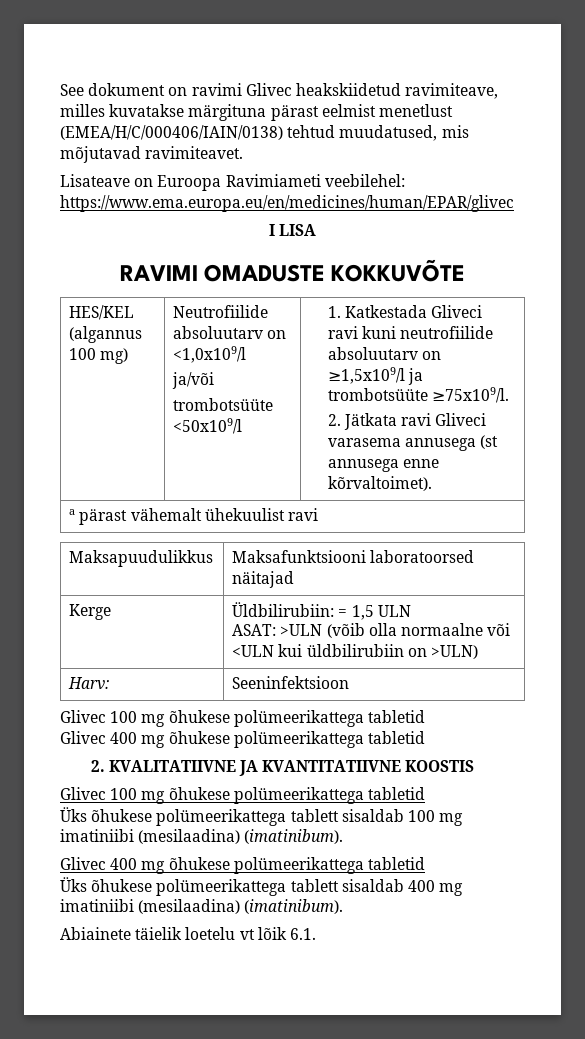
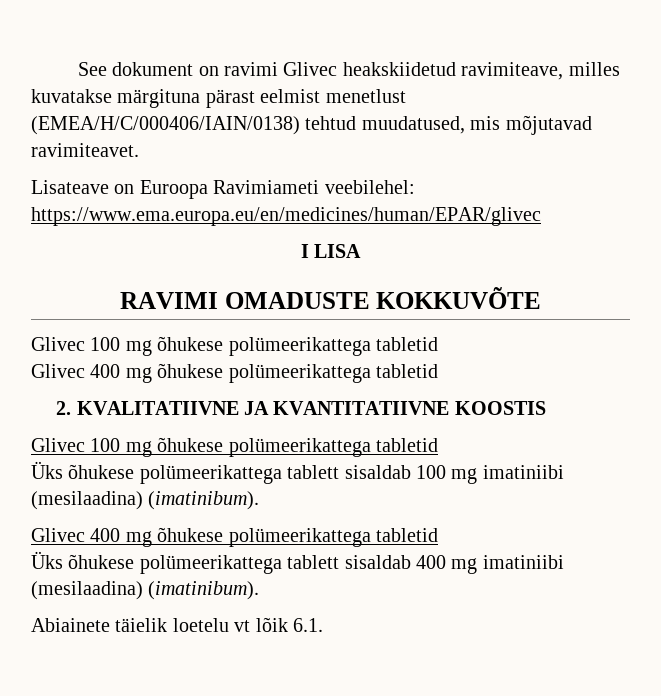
[69,305,135,320] [69,326,143,343] [69,348,129,364] [173,305,269,318] [173,326,287,339] [173,346,247,363] [172,372,215,389] [173,398,274,411] [173,418,243,434] [327,305,482,318] [327,326,493,339] [327,347,441,360] [327,367,423,385] [327,387,509,403] [327,413,487,430] [327,435,498,451] [327,459,439,472] [327,476,432,491] [69,508,318,525] [69,550,214,567] [232,550,475,563] [232,571,295,588] [69,604,112,620] [232,602,411,620] [232,623,511,638] [232,644,478,659] [68,677,110,690] [232,676,350,689] // HES/KEL (algannus 100 mg) | Neutrofiilide absoluutarv on <1,0x109/l // ja/või // trombotsüüte <50x109/l | 1. Katkestada Gliveci ravi kuni neutrofiilide absoluutarv on ≥1,5x109/l ja trombotsüüte ≥75x109/l. // 2. Jätkata ravi Gliveci varasema annusega (st annusega enne kõrvaltoimet). // a pärast vähemalt ühekuulist ravi // Maksapuudulikkus | Maksafunktsiooni laboratoorsed näitajad // Kerge | Üldbilirubiin: = 1,5 ULN // ASAT: >ULN (võib olla normaalne või <ULN kui üldbilirubiin on >ULN) // Harv: | Seeninfektsioon -> (542, 298) none

